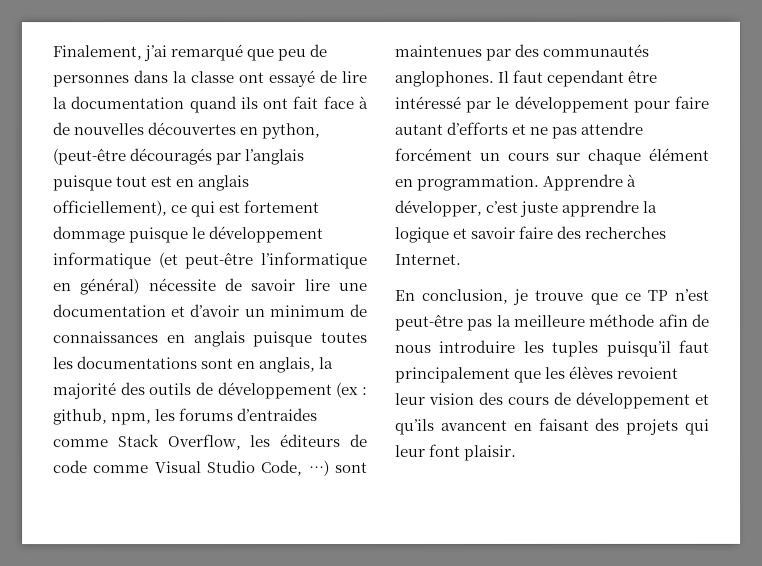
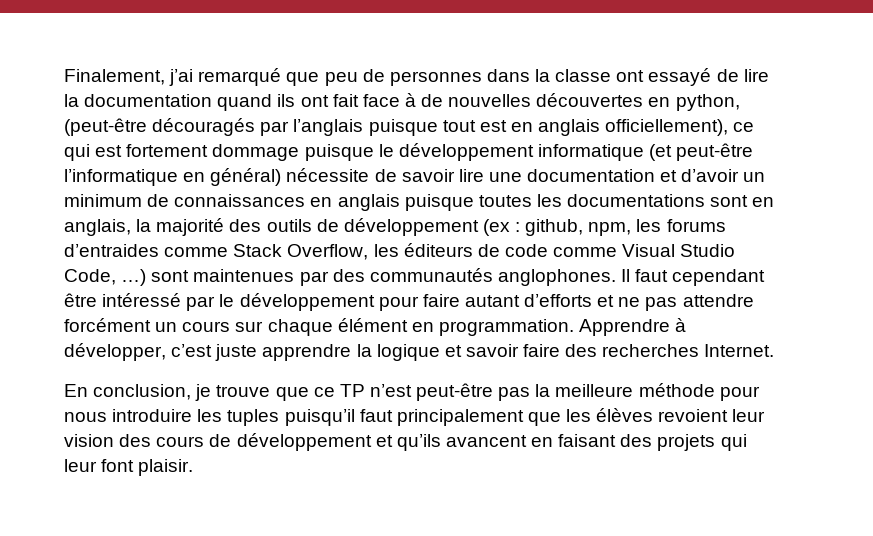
[658,313,710,327] afin de -> [719,386,760,401] pour

